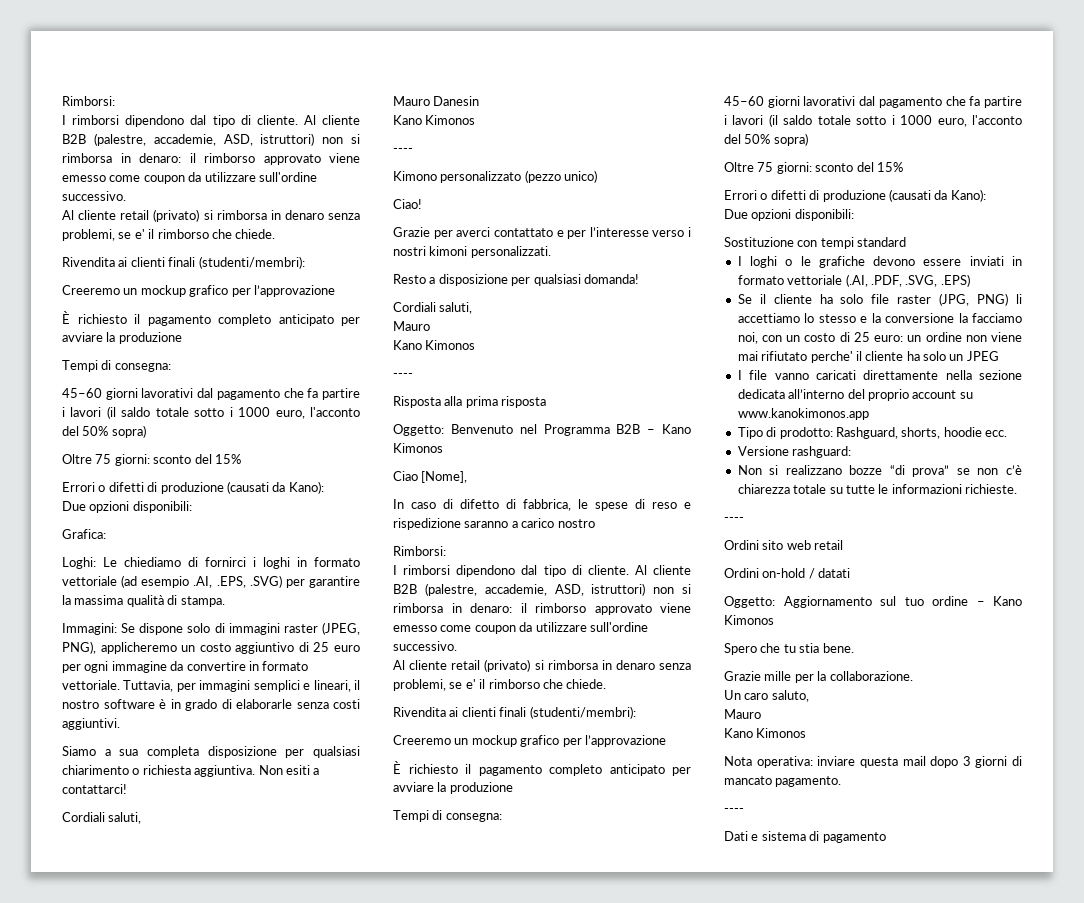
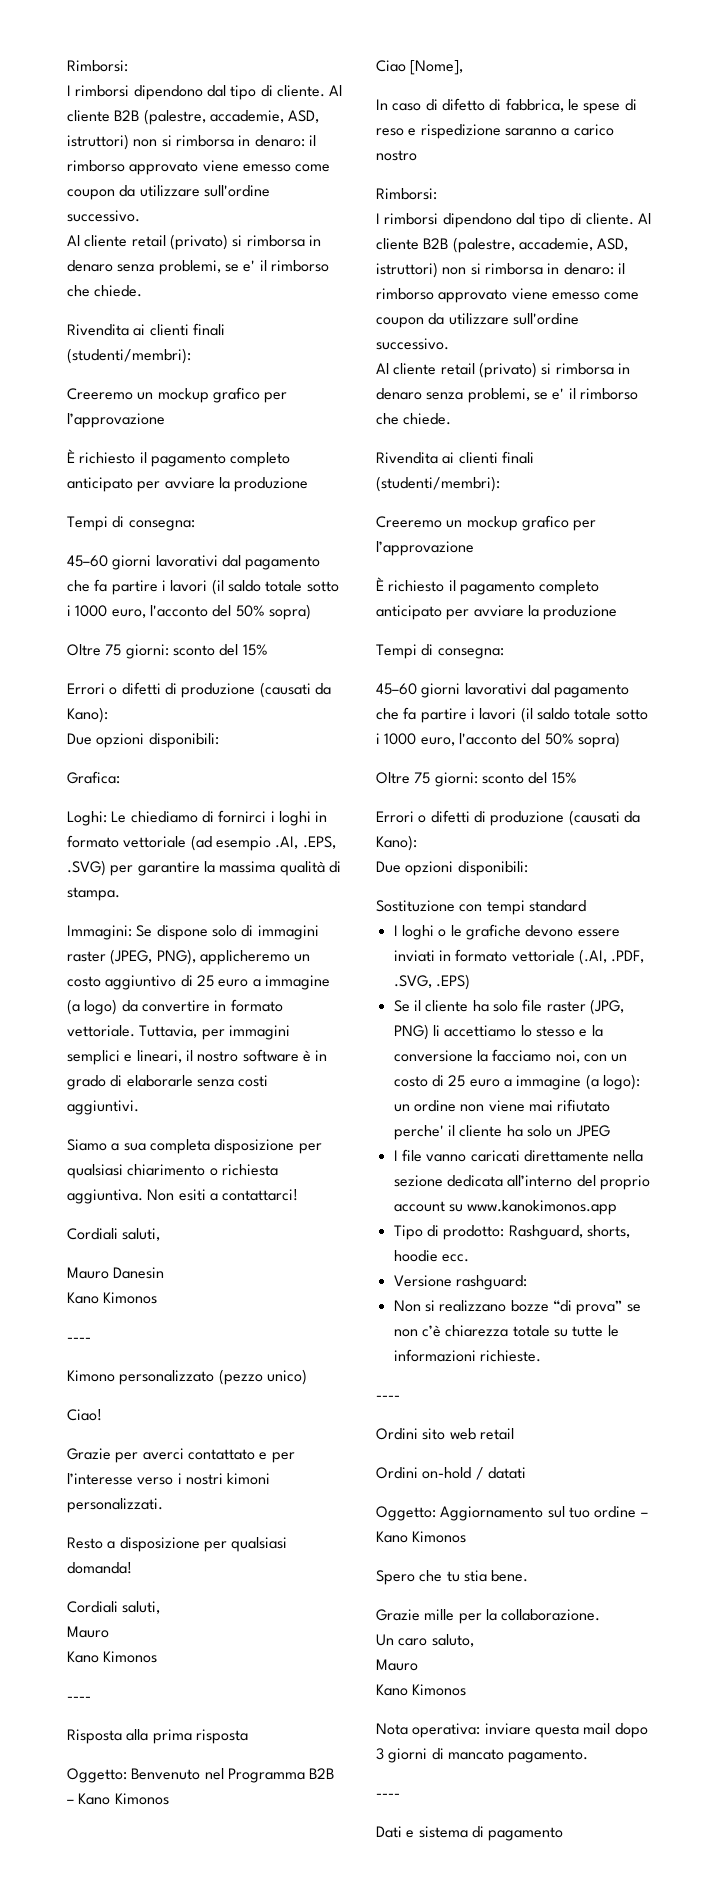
[62,661,167,673] per ogni immagine -> [252,975,330,990] [67,999,118,1015] a immagine (a logo)
[874,335,904,342] euro: -> [469,1074,640,1090] euro a immagine (a logo):

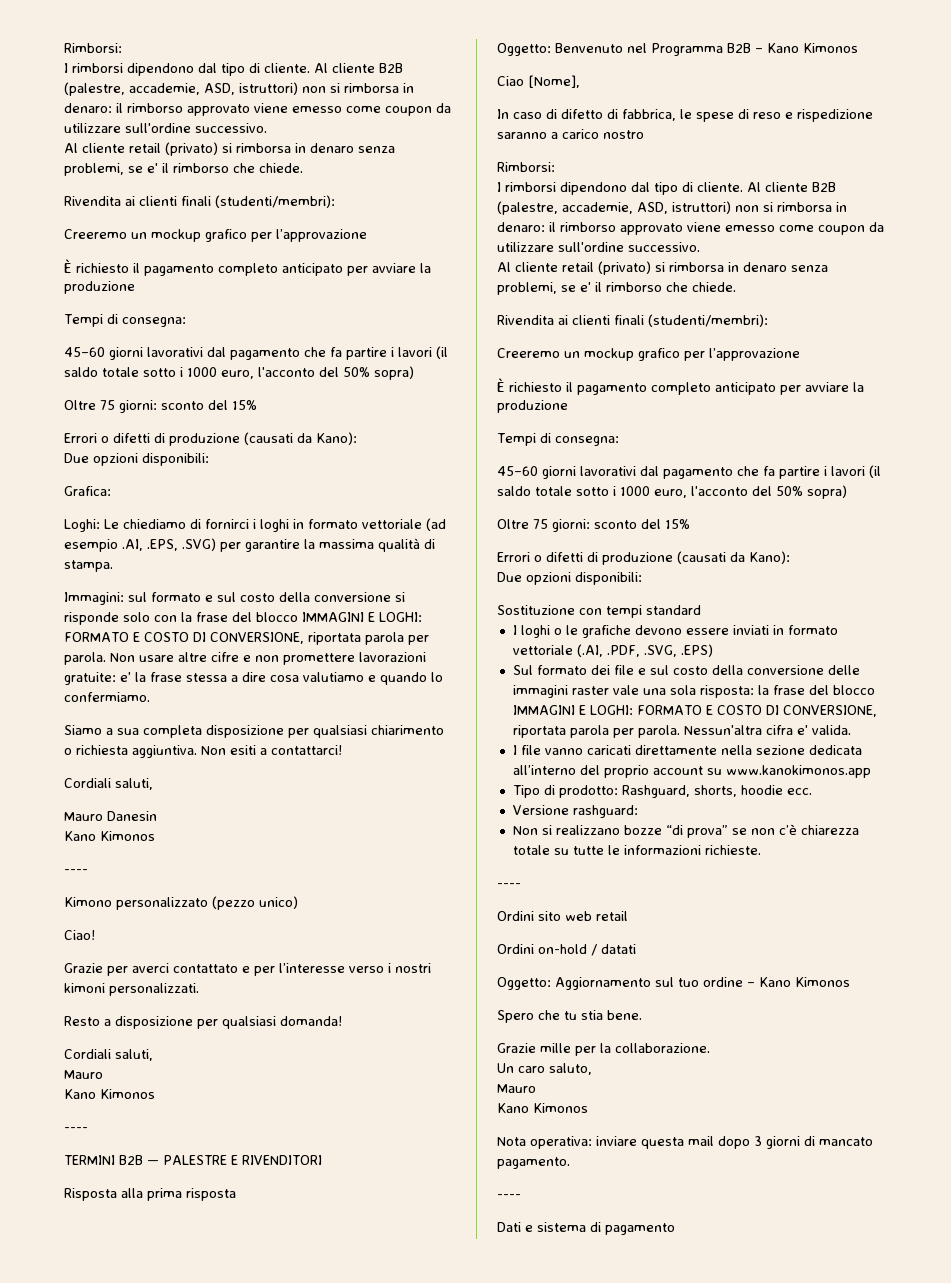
[136,925,319,940] [67,949,311,965] [67,975,330,990] [67,999,283,1015] [67,1025,290,1040] [67,1049,328,1065] [67,1075,269,1090] [67,1100,139,1115] Se dispone solo di immagini raster (JPEG, PNG), applicheremo un costo aggiuntivo di 25 euro a immagine (a logo) da convertire in formato vettoriale. Tuttavia, per immagini semplici e lineari, il nostro software è in grado di elaborarle senza costi aggiuntivi. -> [128,592,405,602] [64,612,422,625] [64,632,429,645] [64,652,426,665] [64,672,443,685] [64,692,150,702] sul formato e sul costo della conversione si risponde solo con la frase del blocco IMMAGINI E LOGHI: FORMATO E COSTO DI CONVERSIONE, riportata parola per parola. Non usare altre cifre e non promettere lavorazioni gratuite: e' la frase stessa a dire cosa valutiamo e quando lo confermiamo.
(91, 1698) none -> [64,1155,322,1165] // TERMINI B2B — PALESTRE E RIVENDITORI
[393,999,624,1015] [393,1024,603,1040] [393,1049,628,1063] [393,1074,640,1090] [393,1099,611,1112] [393,1125,610,1140] Se il cliente ha solo file raster (JPG, PNG) li accettiamo lo stesso e la conversione la facciamo noi, con un costo di 25 euro a immagine (a logo): un ordine non viene mai rifiutato perche' il cliente ha solo un JPEG -> [512,665,860,675] [512,685,875,698] [512,705,877,717] [512,725,851,738] Sul formato dei file e sul costo della conversione delle immagini raster vale una sola risposta: la frase del blocco IMMAGINI E LOGHI: FORMATO E COSTO DI CONVERSIONE, riportata parola per parola. Nessun'altra cifra e' valida.

